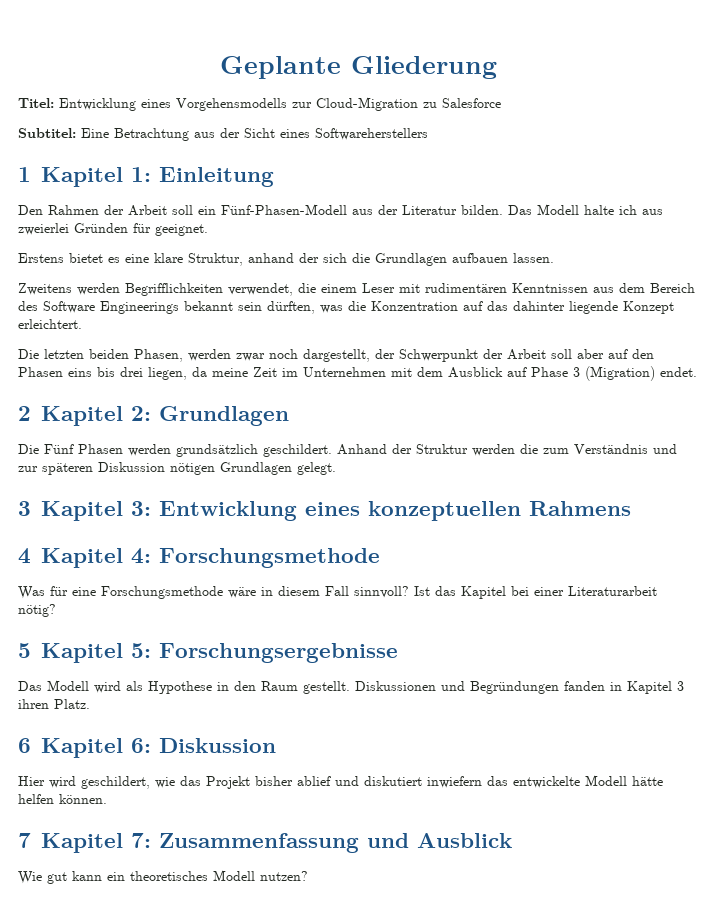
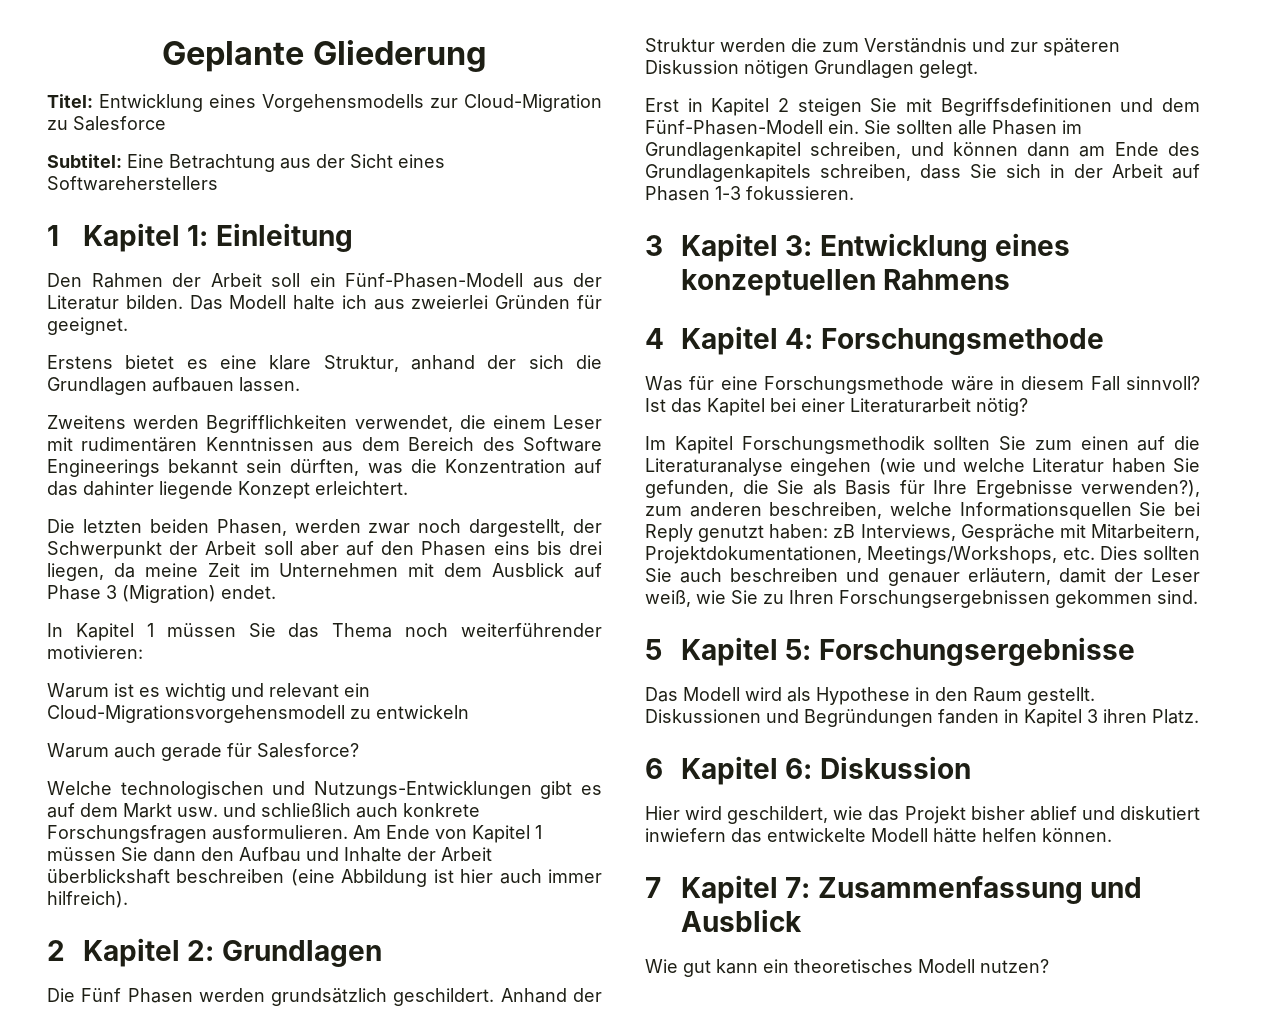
(697, 372) none -> [47,623,602,641] [47,645,143,659] [47,683,370,701] [47,705,469,723] [47,743,359,761] [47,781,603,799] [47,803,480,818] [47,825,542,843] [47,847,492,862] [47,869,602,887] [47,891,128,908] // In Kapitel 1 müssen Sie das Thema noch weiterführender motivieren: // Warum ist es wichtig und relevant ein Cloud-Migrationsvorgehensmodell zu entwickeln // Warum auch gerade für Salesforce? // Welche technologischen und Nutzungs-Entwicklungen gibt es auf dem Markt usw. und schließlich auch konkrete Forschungsfragen ausformulieren. Am Ende von Kapitel 1 müssen Sie dann den Aufbau und Inhalte der Arbeit überblickshaft beschreiben (eine Abbildung ist hier auch immer hilfreich).
(336, 468) none -> [645,98,1200,116] [645,120,1082,135] [645,142,1200,160] [645,164,1200,182] [645,186,854,201] // Erst in Kapitel 2 steigen Sie mit Begriffsdefinitionen und dem Fünf-Phasen-Modell ein. Sie sollten alle Phasen im Grundlagenkapitel schreiben, und können dann am Ende des Grundlagenkapitels schreiben, dass Sie sich in der Arbeit auf Phasen 1-3 fokussieren.
(56, 610) none -> [645,436,1200,454] [645,458,1200,476] [645,480,1200,498] [645,502,1200,520] [645,524,1200,542] [645,546,1200,564] [645,568,1200,586] [645,590,1198,608] // Im Kapitel Forschungsmethodik sollten Sie zum einen auf die Literaturanalyse eingehen (wie und welche Literatur haben Sie gefunden, die Sie als Basis für Ihre Ergebnisse verwenden?), zum anderen beschreiben, welche Informationsquellen Sie bei Reply genutzt haben: zB Interviews, Gespräche mit Mitarbeitern, Projektdokumentationen, Meetings/Workshops, etc. Dies sollten Sie auch beschreiben und genauer erläutern, damit der Leser weiß, wie Sie zu Ihren Forschungsergebnissen gekommen sind.

